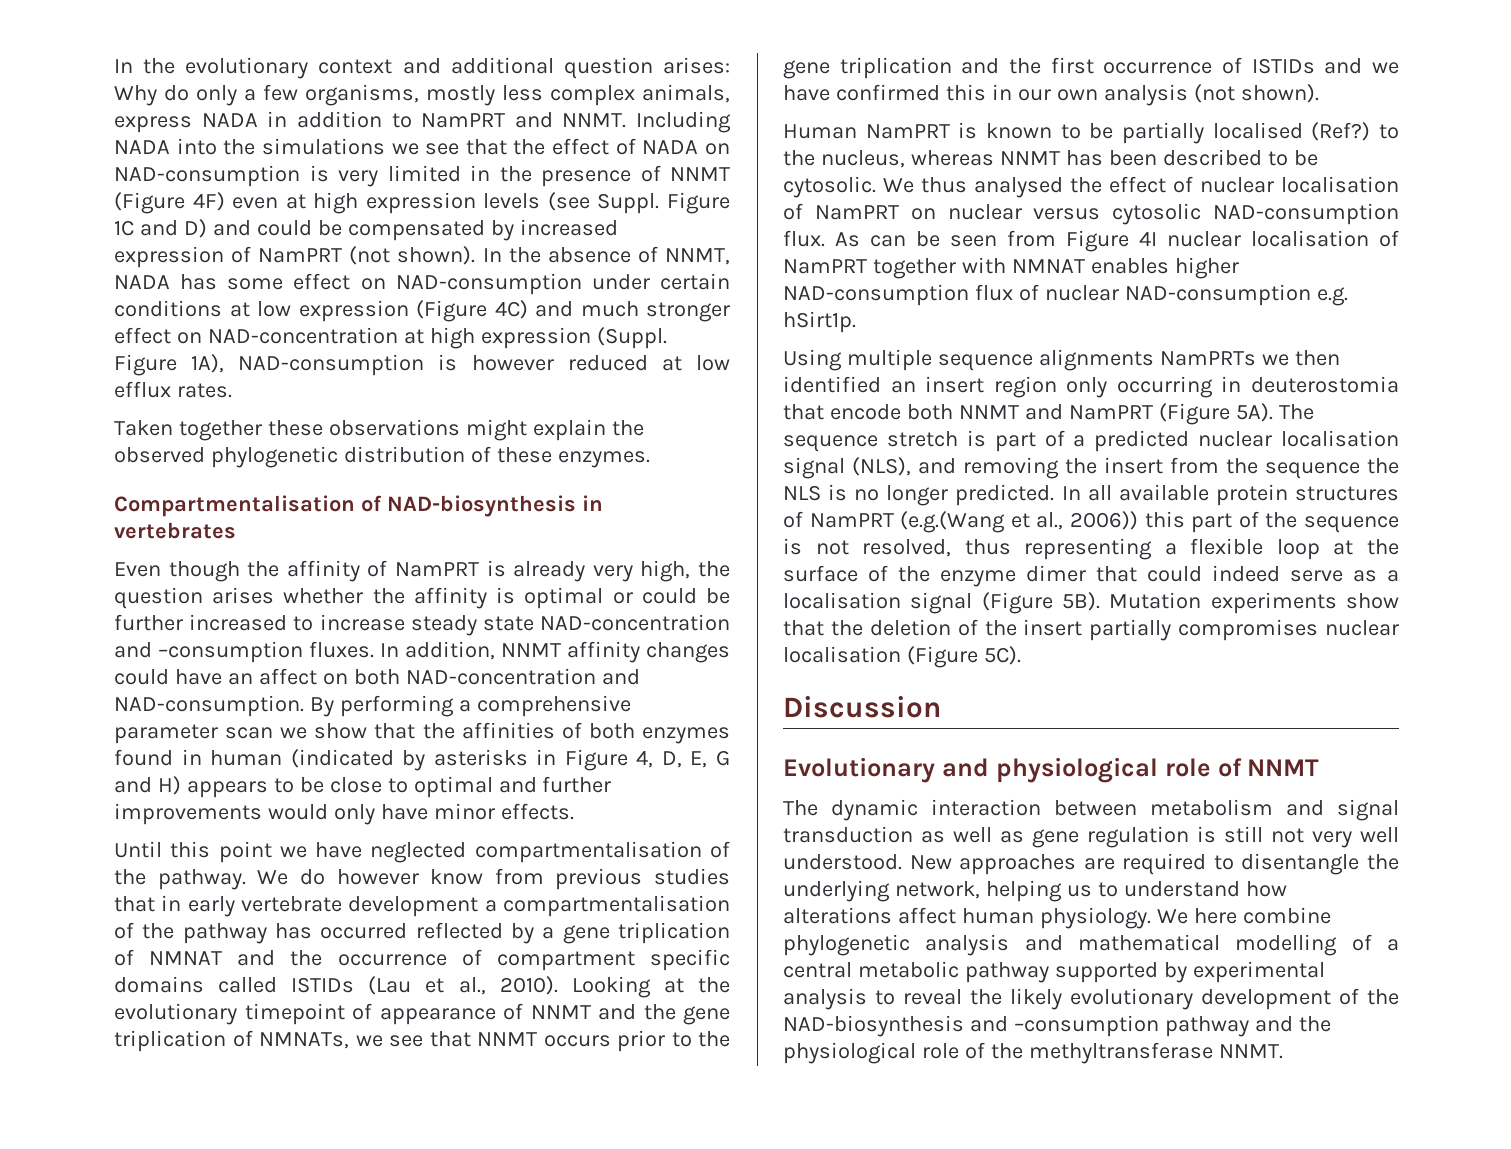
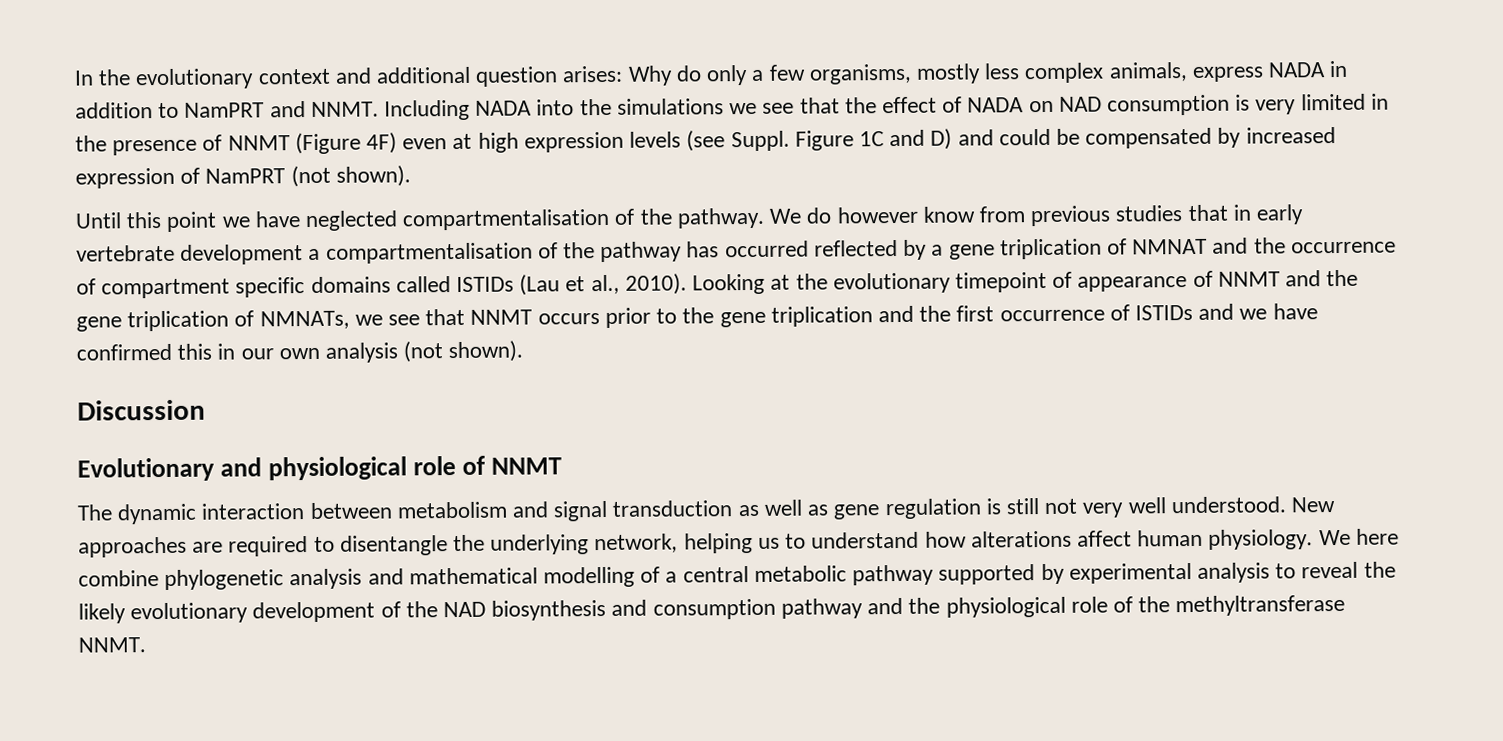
[114,165,300,187] NAD-consumption -> [1058,94,1230,116] NAD consumption
[482,246,730,265] [114,273,730,295] [114,300,730,322] [114,327,667,349] [114,354,730,376] [114,381,232,398] [114,419,644,441] [114,446,650,468] [114,495,603,517] [114,522,236,539] [114,560,731,582] [114,587,730,609] [114,614,730,636] [114,641,730,663] [114,668,640,685] [114,695,631,717] [114,722,730,744] [114,749,730,771] [114,776,612,798] [114,803,574,825] In the absence of NNMT, NADA has some effect on NAD-consumption under certain conditions at low expression (Figure 4C) and much stronger effect on NAD-concentration at high expression (Suppl. Figure 1A), NAD-consumption is however reduced at low efflux rates. // Taken together these observations might explain the observed phylogenetic distribution of these enzymes. // Compartmentalisation of NAD-biosynthesis in vertebrates // Even though the affinity of NamPRT is already very high, the question arises whether the affinity is optimal or could be further increased to increase steady state NAD-concentration and –consumption fluxes. In addition, NNMT affinity changes could have an affect on both NAD-concentration and NAD-consumption. By performing a comprehensive parameter scan we show that the affinities of both enzymes found in human (indicated by asterisks in Figure 4, D, E, G and H) appears to be close to optimal and further improvements would only have minor effects. -> (411, 176) none
[783,122,1399,144] [783,149,1318,168] [783,176,1399,198] [783,203,1399,225] [783,230,1399,252] [783,257,1239,279] [783,284,1348,306] [783,311,856,333] [783,349,1340,371] [783,376,1399,398] [783,403,1314,425] [783,430,1399,452] [783,457,1399,479] [783,484,1399,506] [783,511,1399,533] [783,538,1399,560] [783,565,1399,587] [783,592,1399,614] [783,619,1399,641] [783,646,1021,668] // Human NamPRT is known to be partially localised (Ref?) to the nucleus, whereas NNMT has been described to be cytosolic. We thus analysed the effect of nuclear localisation of NamPRT on nuclear versus cytosolic NAD-consumption flux. As can be seen from Figure 4I nuclear localisation of NamPRT together with NMNAT enables higher NAD-consumption flux of nuclear NAD-consumption e.g. hSirt1p. // Using multiple sequence alignments NamPRTs we then identified an insert region only occurring in deuterostomia that encode both NNMT and NamPRT (Figure 5A). The sequence stretch is part of a predicted nuclear localisation signal (NLS), and removing the insert from the sequence the NLS is no longer predicted. In all available protein structures of NamPRT (e.g.(Wang et al., 2006)) this part of the sequence is not resolved, thus representing a flexible loop at the surface of the enzyme dimer that could indeed serve as a localisation signal (Figure 5B). Mutation experiments show that the deletion of the insert partially compromises nuclear localisation (Figure 5C). -> (524, 351) none
[783,1015,1159,1037] NAD-biosynthesis and –consumption -> [443,598,776,621] NAD biosynthesis and consumption

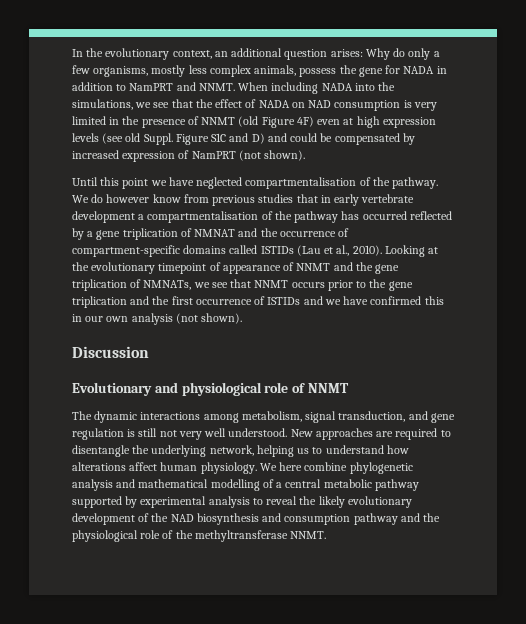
[257,67,372,85] context and -> [172,50,228,59] context, an
[1191,66,1264,82] express -> [299,65,401,77] possess the gene for
[384,99,471,121] Including -> [238,82,319,94] When including
[616,98,724,115] simulations -> [72,99,133,110] simulations,
[294,132,361,155] (Figure -> [238,116,295,128] (old Figure
(726, 141) none -> [125,133,141,142] old
[858,131,884,147] 1C -> [211,133,227,142] S1C
[101,277,306,299] compartment specific -> [72,245,180,257] compartment-specific
[201,499,829,522] interaction between metabolism and signal transduction as well as -> [140,411,428,423] interactions among metabolism, signal transduction, and

